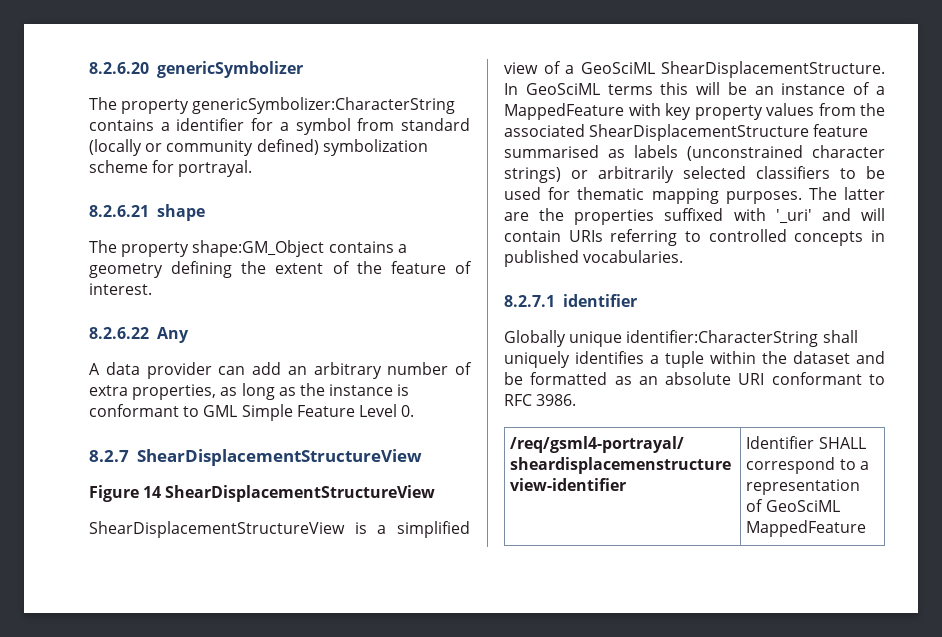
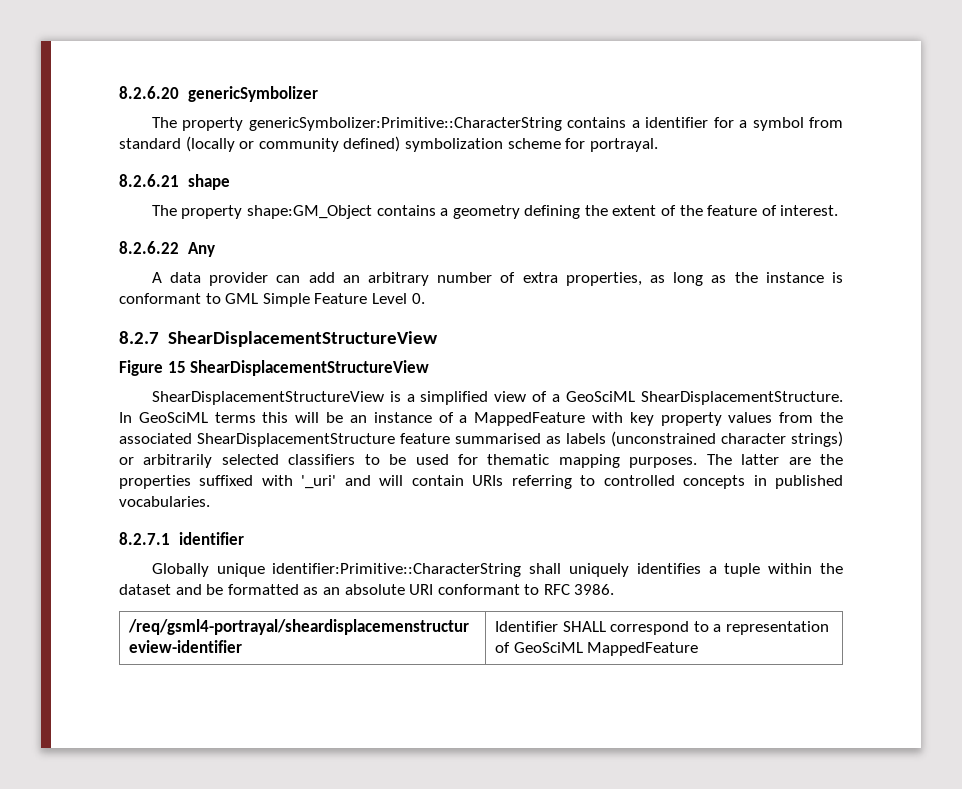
[192,97,456,114] genericSymbolizer:CharacterString -> [248,117,562,131] genericSymbolizer:Primitive::CharacterString
[143,486,162,498] 14 -> [167,361,186,373] 15
[626,330,819,347] identifier:CharacterString -> [272,563,522,577] identifier:Primitive::CharacterString

